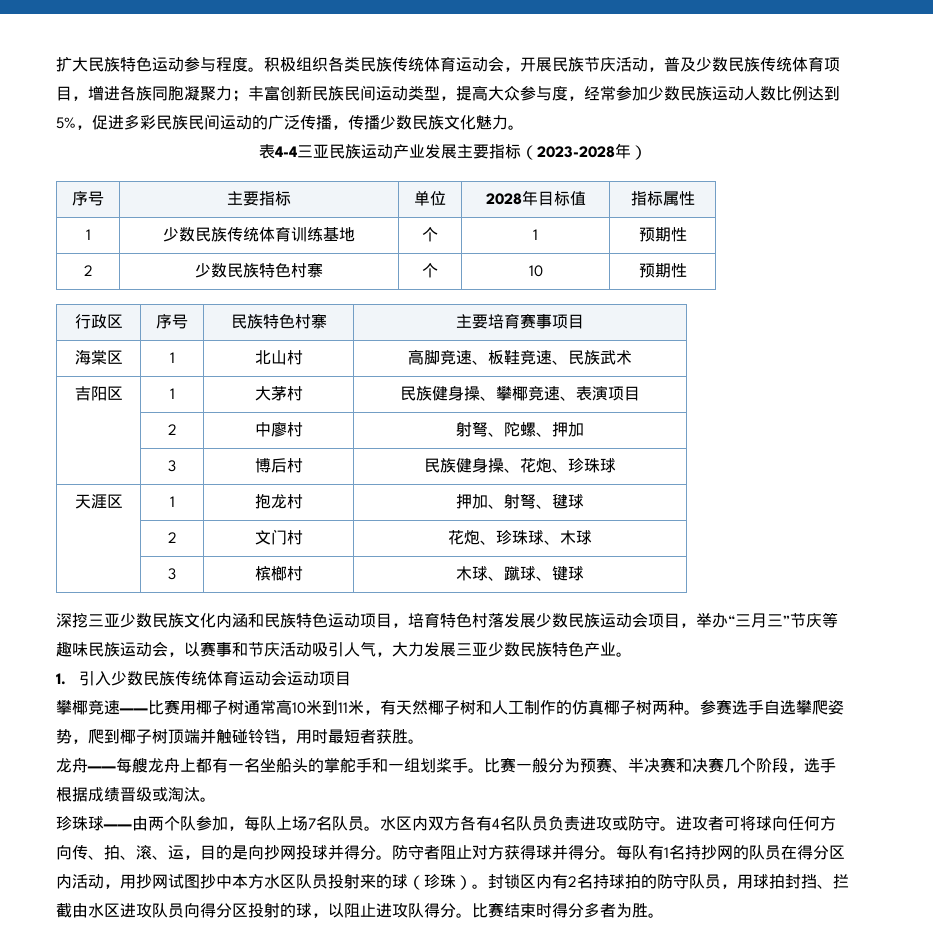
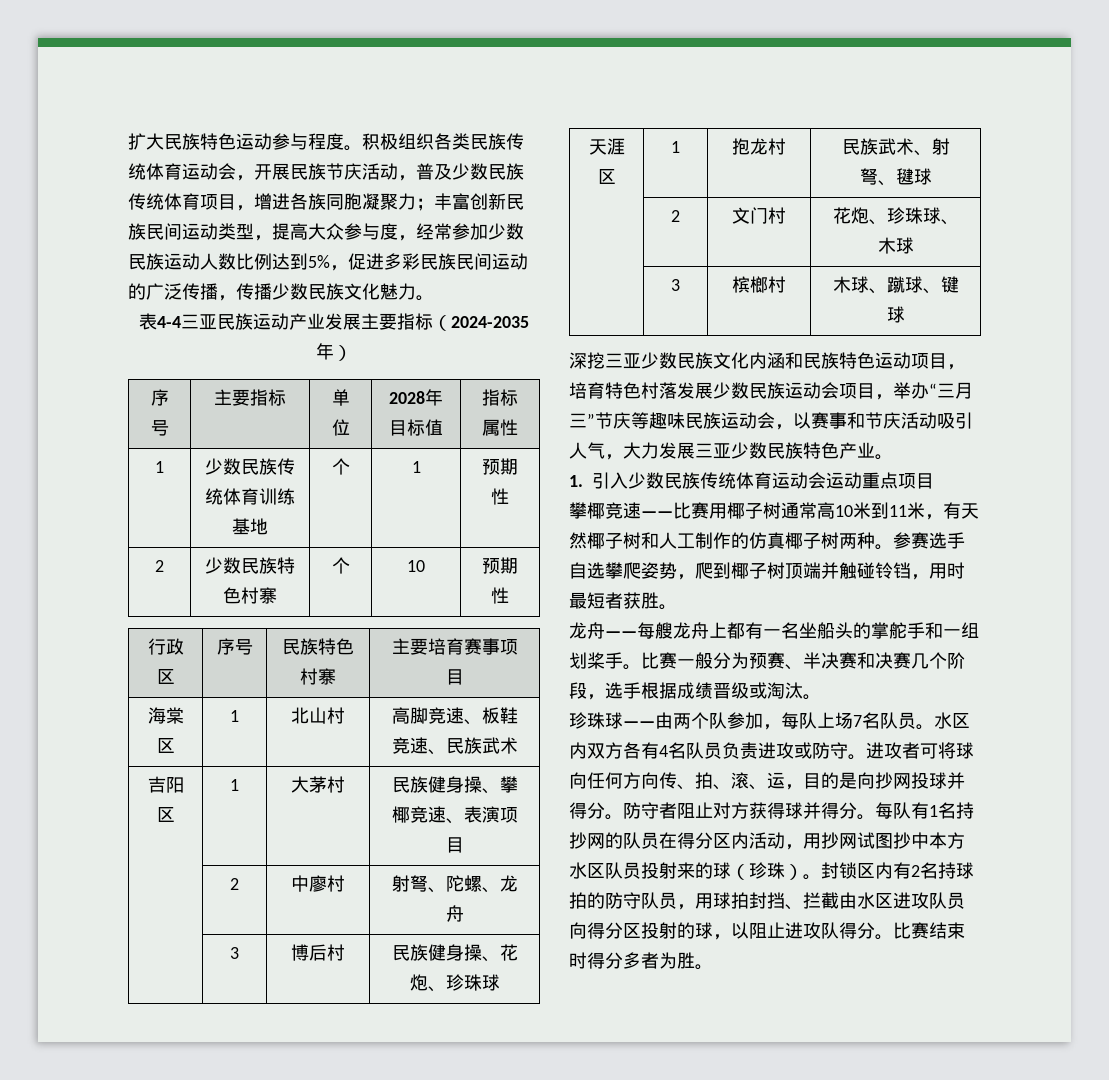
[537,146,615,158] 2023-2028 -> [451,316,529,328] 2024-2035
[552,422,584,437] 押加 -> [499,875,518,892] [445,905,464,922] 龙舟
[456,494,488,509] 押加 -> [841,138,914,155] 民族武术
(319, 678) none -> [862,472,898,489] 重点

